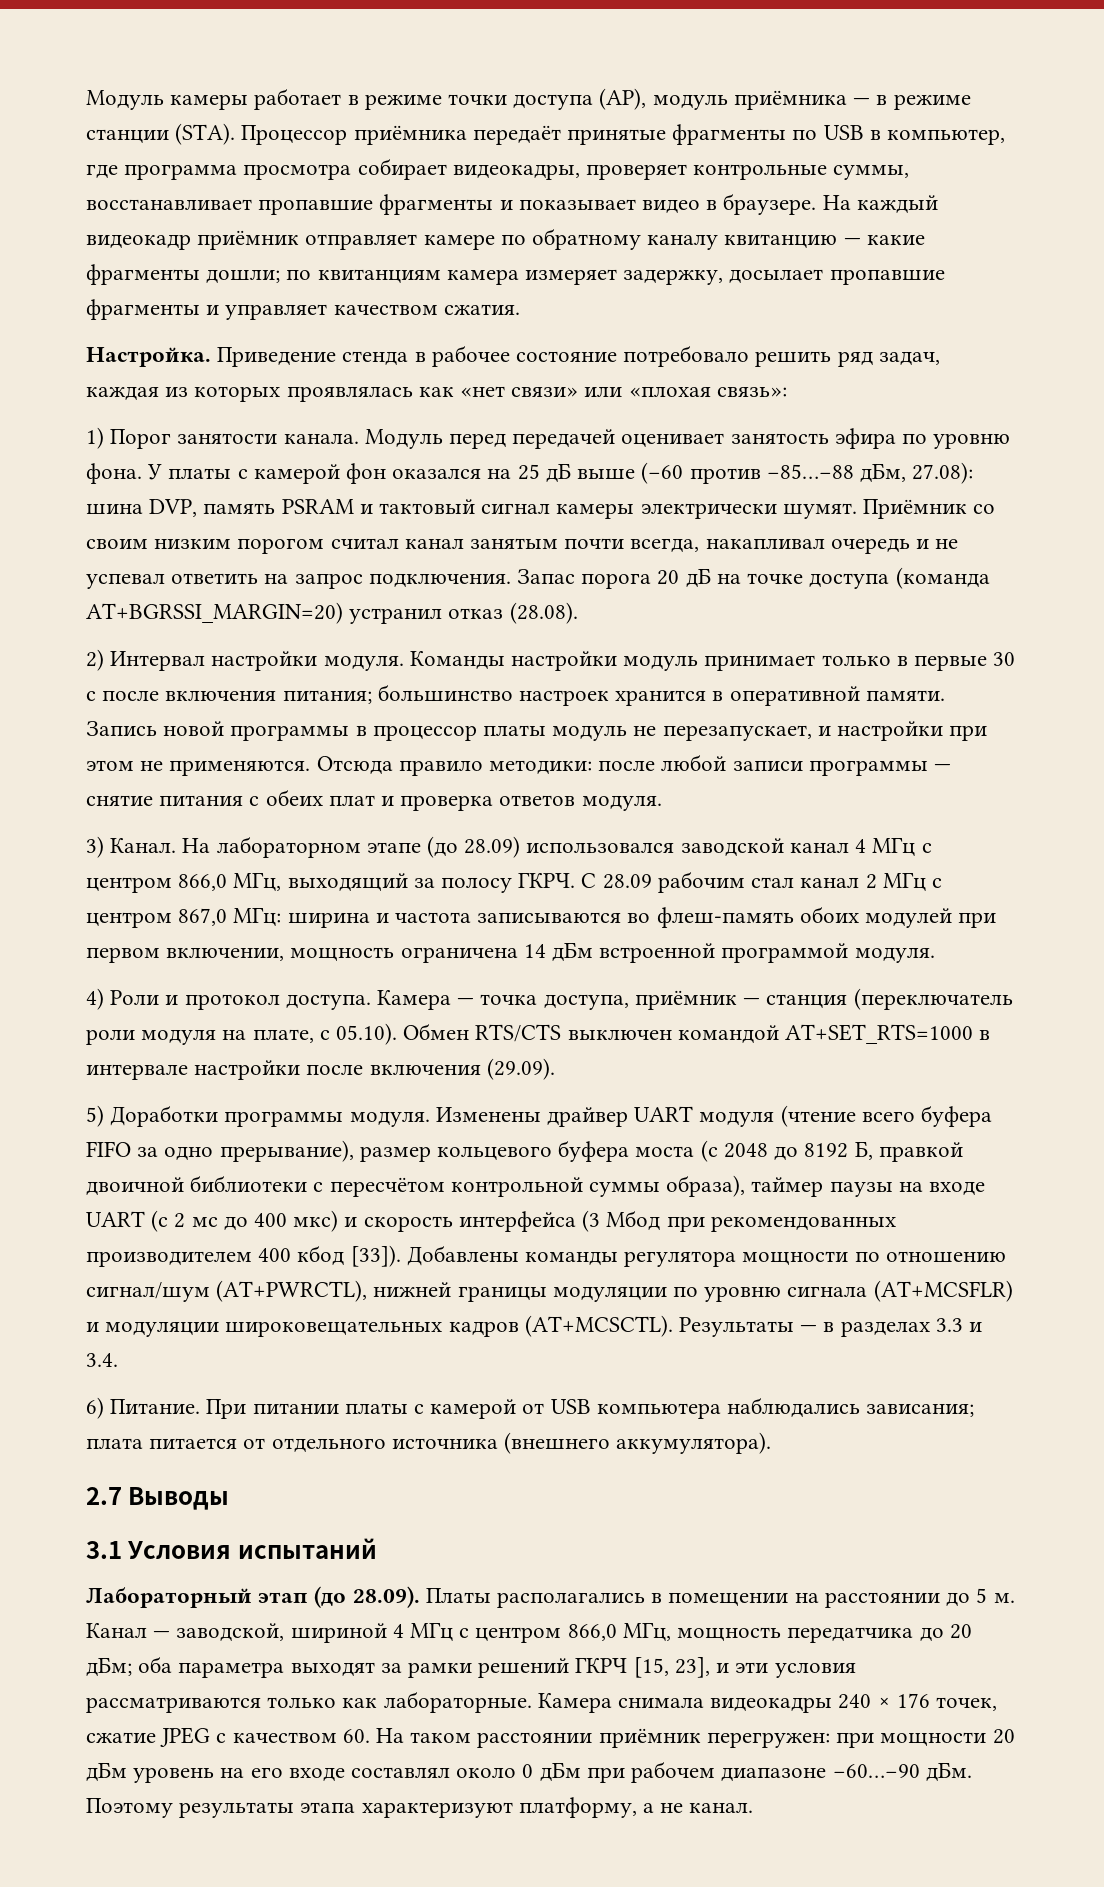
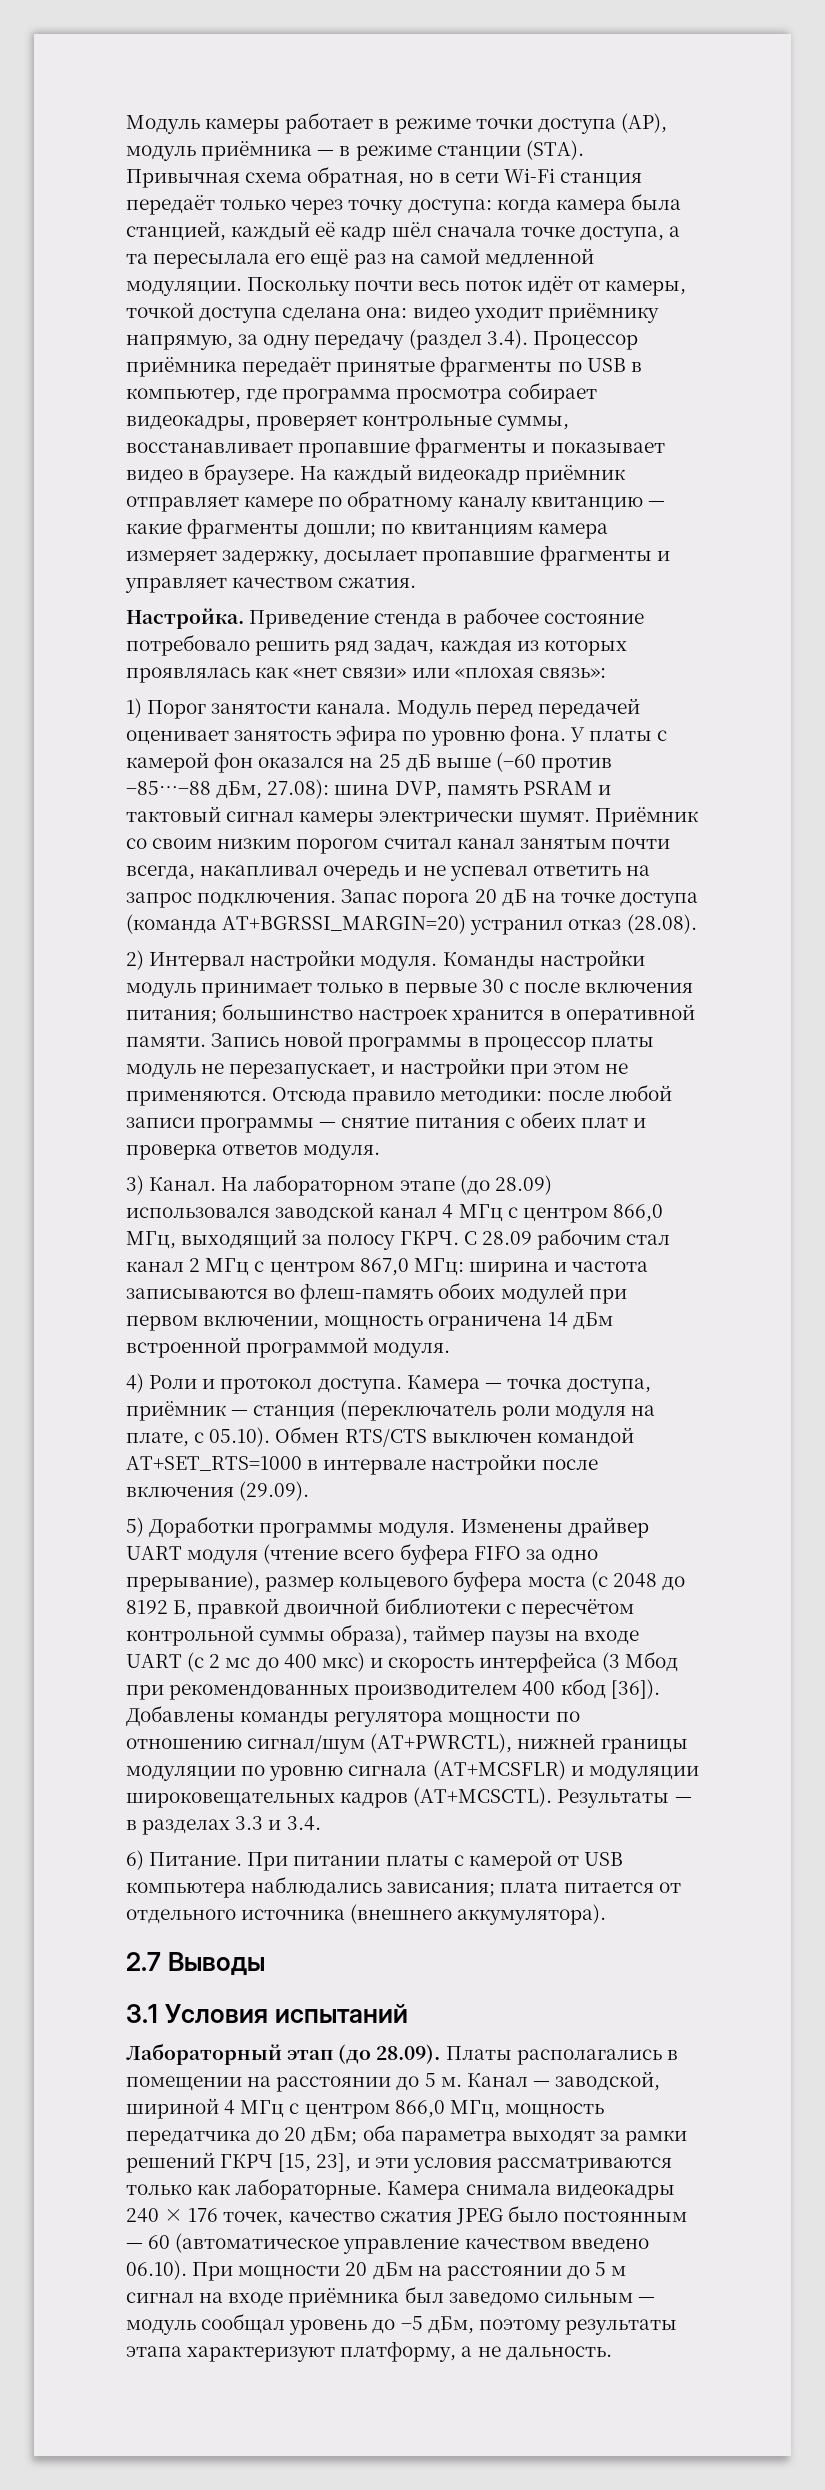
(236, 134) none -> [126,166,642,188] [126,193,681,215] [126,221,681,242] [126,248,594,269] [126,276,686,296] [126,302,659,323] [126,329,528,350] Привычная схема обратная, но в сети Wi-Fi станция передаёт только через точку доступа: когда камера была станцией, каждый её кадр шёл сначала точке доступа, а та пересылала его ещё раз на самой медленной модуляции. Поскольку почти весь поток идёт от камеры, точкой доступа сделана она: видео уходит приёмнику напрямую, за одну передачу (раздел 3.4).
[350,1245,401,1267] [33]). -> [610,1679,660,1699] [36]).
[86,1727,1015,1748] [86,1761,972,1783] [86,1798,173,1818] сжатие JPEG с качеством 60. На таком расстоянии приёмник перегружен: при мощности 20 дБм уровень на его входе составлял около 0 дБм при рабочем диапазоне −60…−90 дБм. Поэтому -> [288,2205,688,2225] [126,2233,649,2254] [126,2260,627,2281] [126,2286,655,2308] [126,2313,561,2335] качество сжатия JPEG было постоянным — 60 (автоматическое управление качеством введено 06.10). При мощности 20 дБм на расстоянии до 5 м сигнал на входе приёмника был заведомо сильным — модуль сообщал уровень до −5 дБм, поэтому
[689,1802,754,1813] канал. -> [505,2346,612,2361] дальность.

